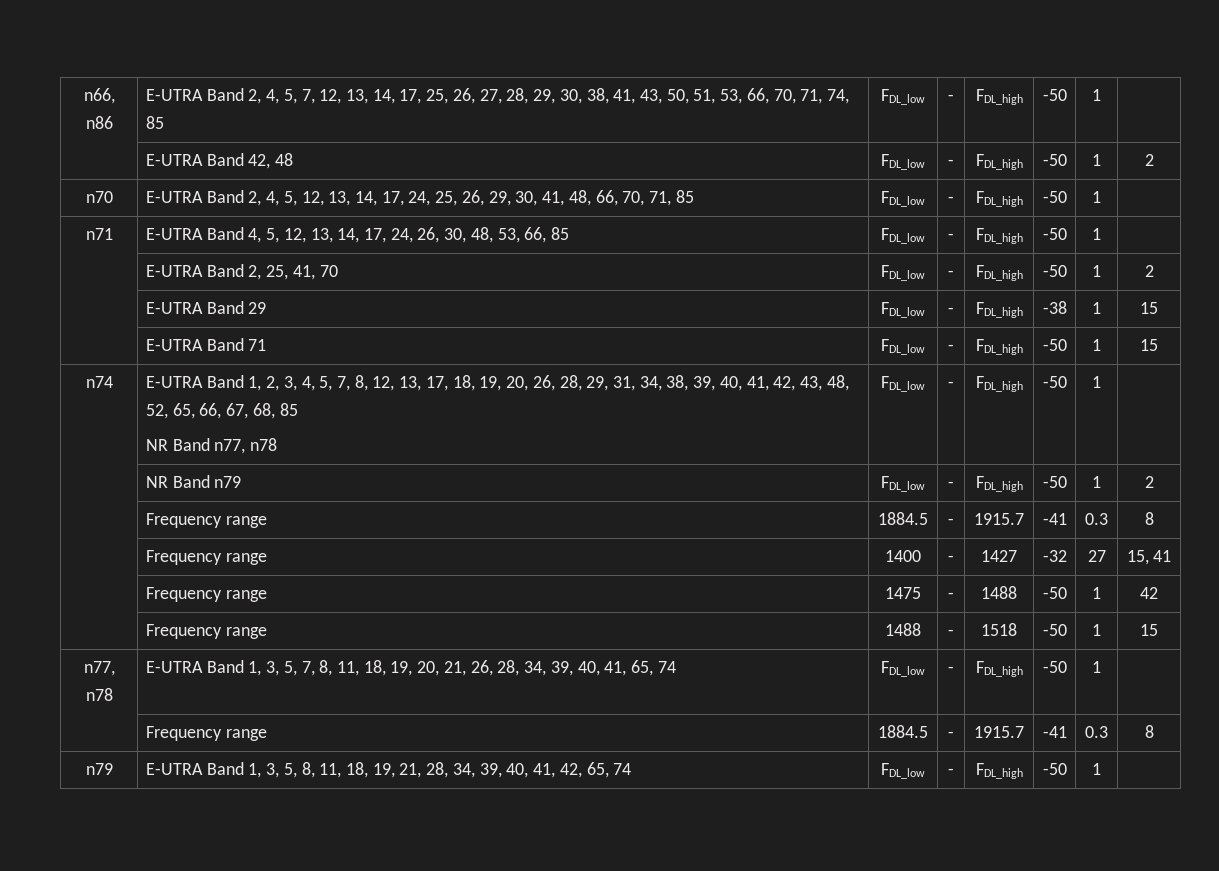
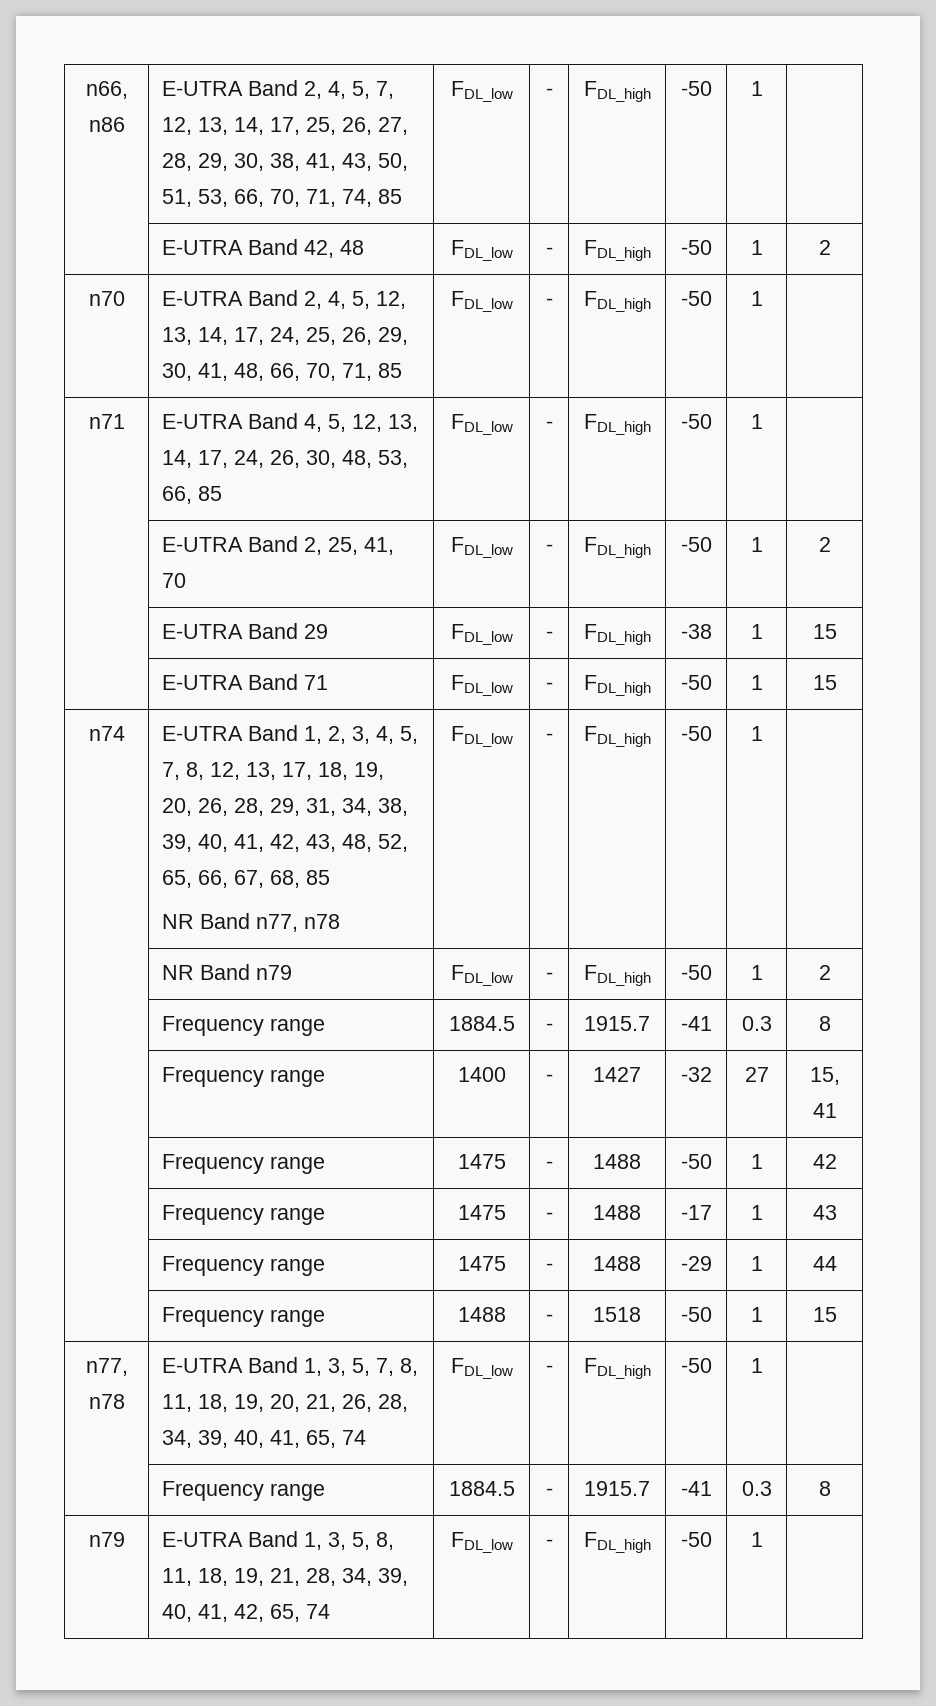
(1158, 593) none -> [162,1205,326,1225] [457,1205,506,1220] [545,1212,553,1220] [593,1205,641,1220] [680,1205,712,1220] [750,1205,763,1220] [812,1205,837,1220] [162,1256,326,1276] [457,1256,506,1271] [545,1263,553,1271] [593,1256,641,1271] [680,1256,712,1271] [750,1256,763,1271] [812,1256,837,1271] // | Frequency range | 1475 | - | 1488 | -17 | 1 | 43 // | Frequency range | 1475 | - | 1488 | -29 | 1 | 44

